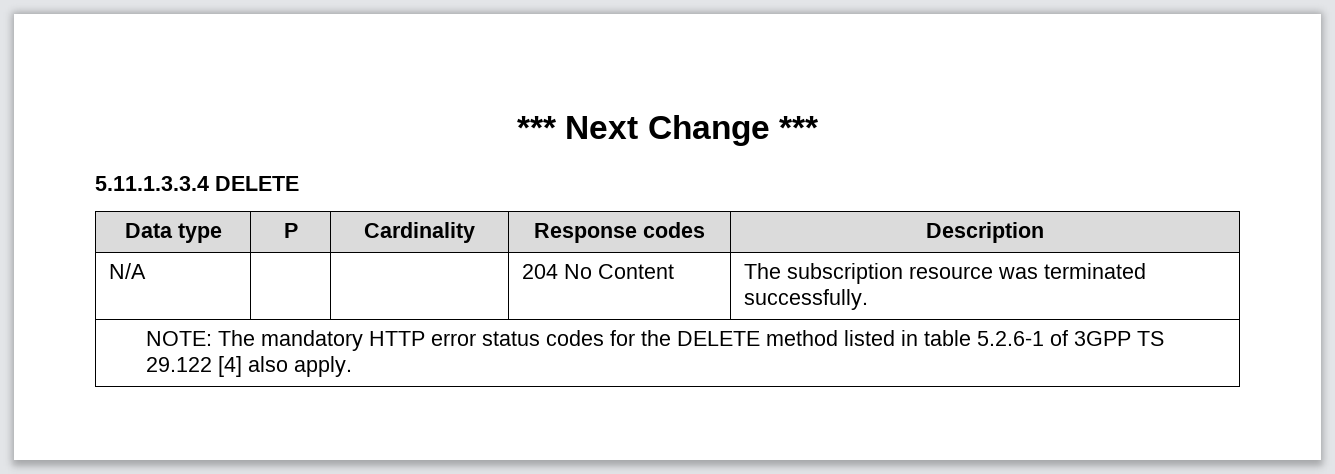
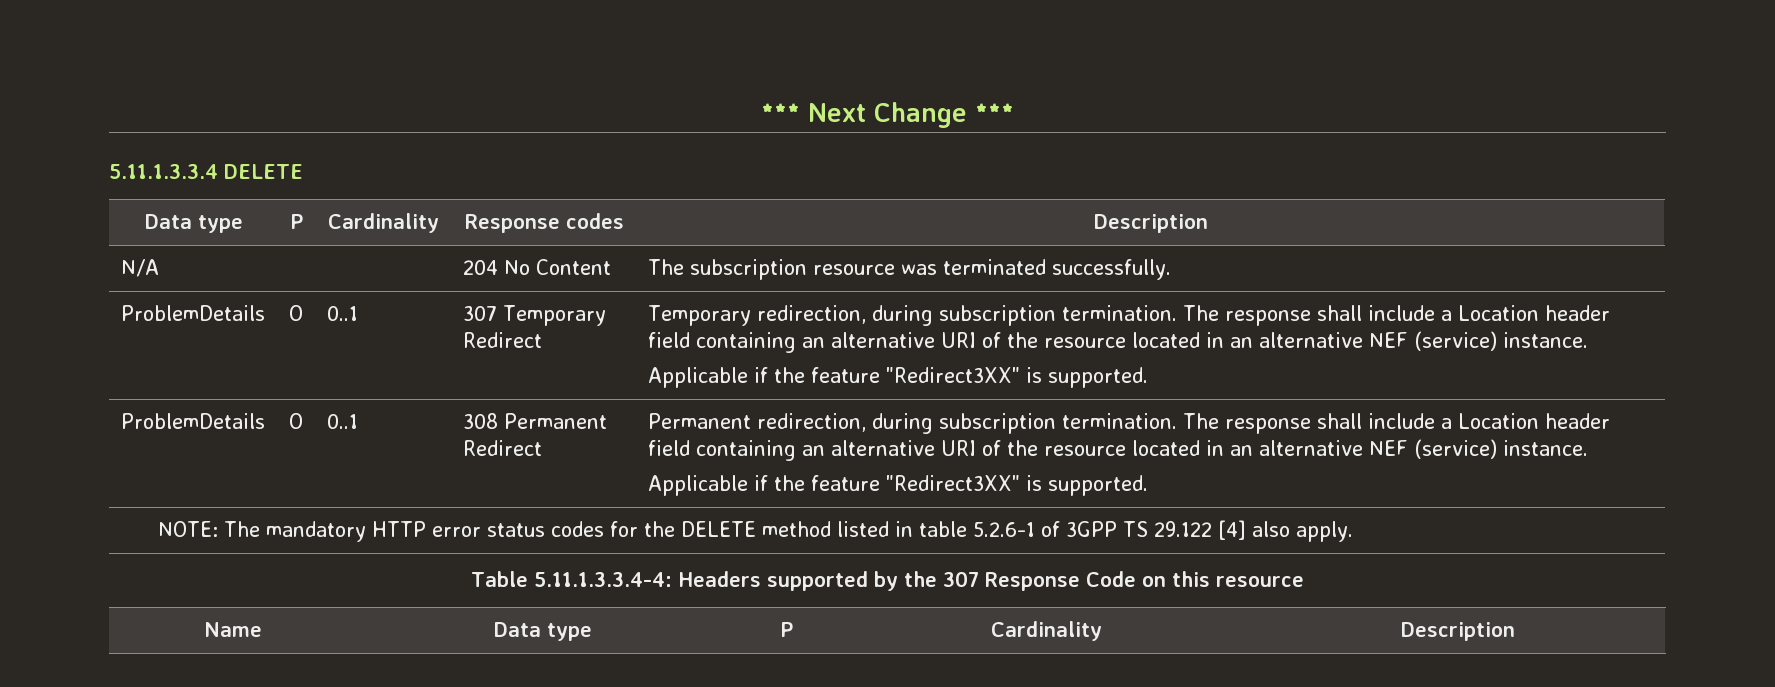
(869, 299) none -> [120,305,265,321] [288,305,303,321] [326,306,358,321] [462,305,606,326] [462,332,542,348] [647,305,1610,326] [647,331,1588,353] [647,367,1148,388] [120,413,265,429] [288,413,303,429] [326,414,358,429] [462,413,607,429] [462,440,542,456] [647,413,1610,434] [647,439,1588,461] [647,475,1148,496] // ProblemDetails | O | 0..1 | 307 Temporary Redirect | Temporary redirection, during subscription termination. The response shall include a Location header field containing an alternative URI of the resource located in an alternative NEF (service) instance. // Applicable if the feature "Redirect3XX" is supported. // ProblemDetails | O | 0..1 | 308 Permanent Redirect | Permanent redirection, during subscription termination. The response shall include a Location header field containing an alternative URI of the resource located in an alternative NEF (service) instance. // Applicable if the feature "Redirect3XX" is supported.
(353, 366) none -> [471,571,1304,591] [204,622,262,637] [494,622,592,641] [779,622,793,637] [990,621,1102,641] [1400,622,1515,641] // Table 5.11.1.3.3.4-4: Headers supported by the 307 Response Code on this resource // Name | Data type | P | Cardinality | Description

